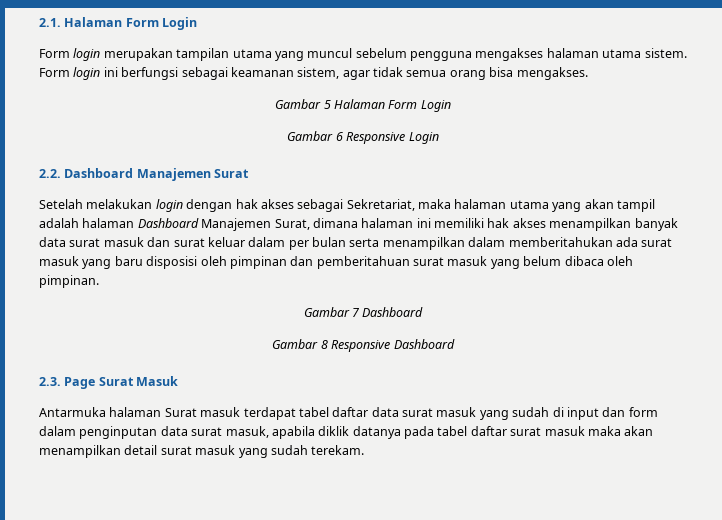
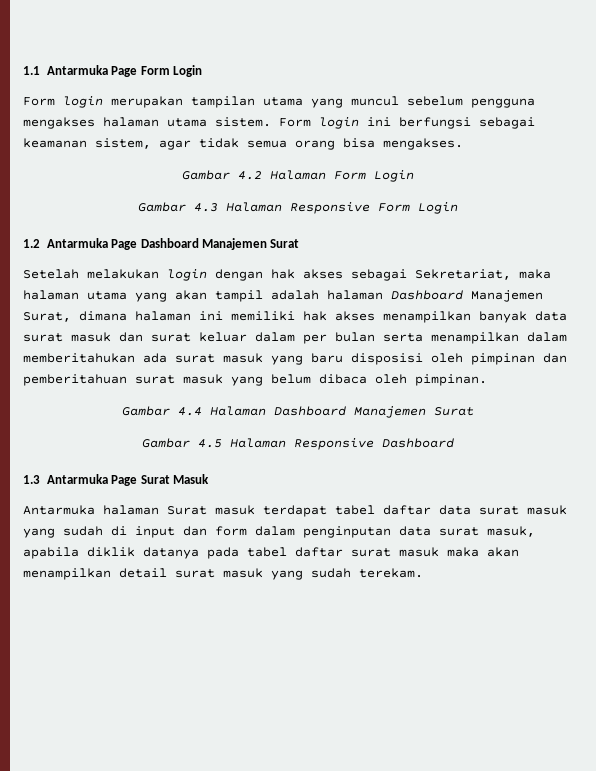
[39,17,123,27] 2.1. Halaman -> [23,65,138,77] 1.1 Antarmuka Page
[323,100,331,109] 5 -> [238,171,262,180] 4.2
[335,132,439,144] [39,169,61,178] 6 Responsive Login // 2.2. -> [194,202,458,214] [23,238,138,250] 4.3 Halaman Responsive Form Login // 1.2 Antarmuka Page
[352,307,424,317] [272,339,328,349] 7 Dashboard // Gambar 8 -> [178,406,474,418] [142,438,286,448] 4.4 Halaman Dashboard Manajemen Surat // Gambar 4.5 Halaman
[39,377,61,386] 2.3. -> [23,474,108,484] 1.3 Antarmuka

